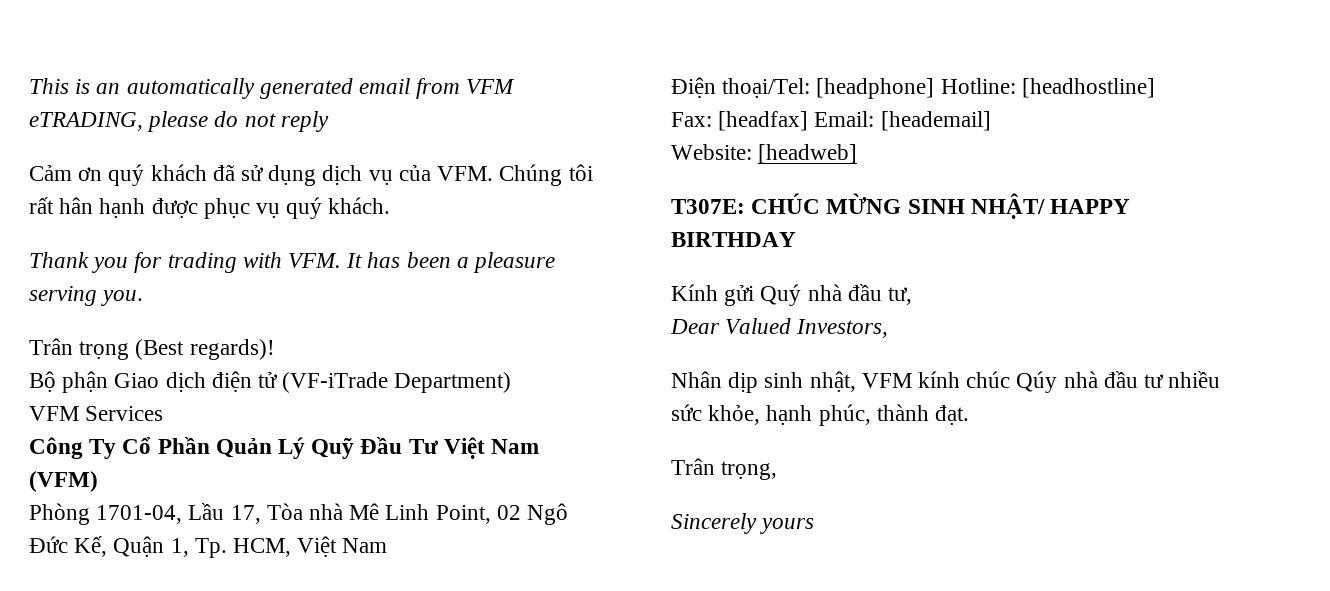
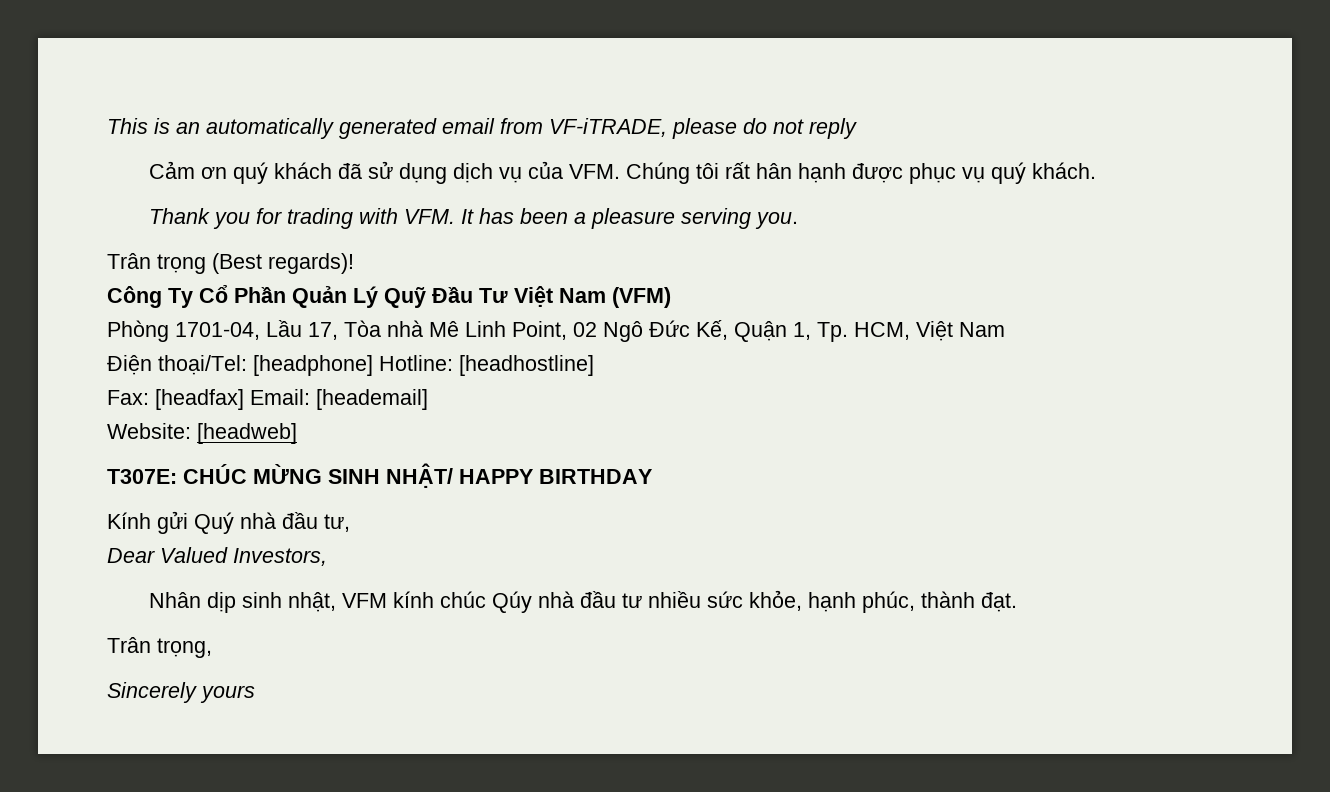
[466,79,516,94] [29,112,143,131] VFM eTRADING, -> [549,118,667,137] VF-iTRADE,
[29,371,512,393] [29,406,164,421] // Bộ phận Giao dịch điện tử (VF-iTrade Department) // VFM Services -> (354, 263) none

